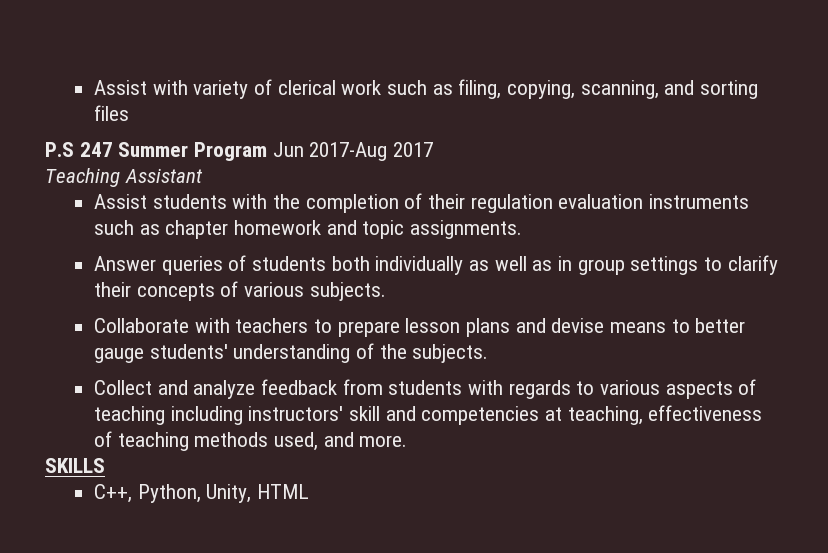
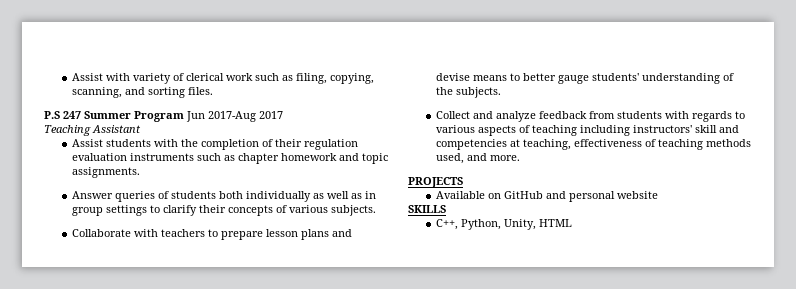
[93,105,129,121] files -> [187,87,213,95] files.
(408, 441) none -> [408,177,463,188] [435,191,658,202] // PROJECTS // Available on GitHub and personal website

